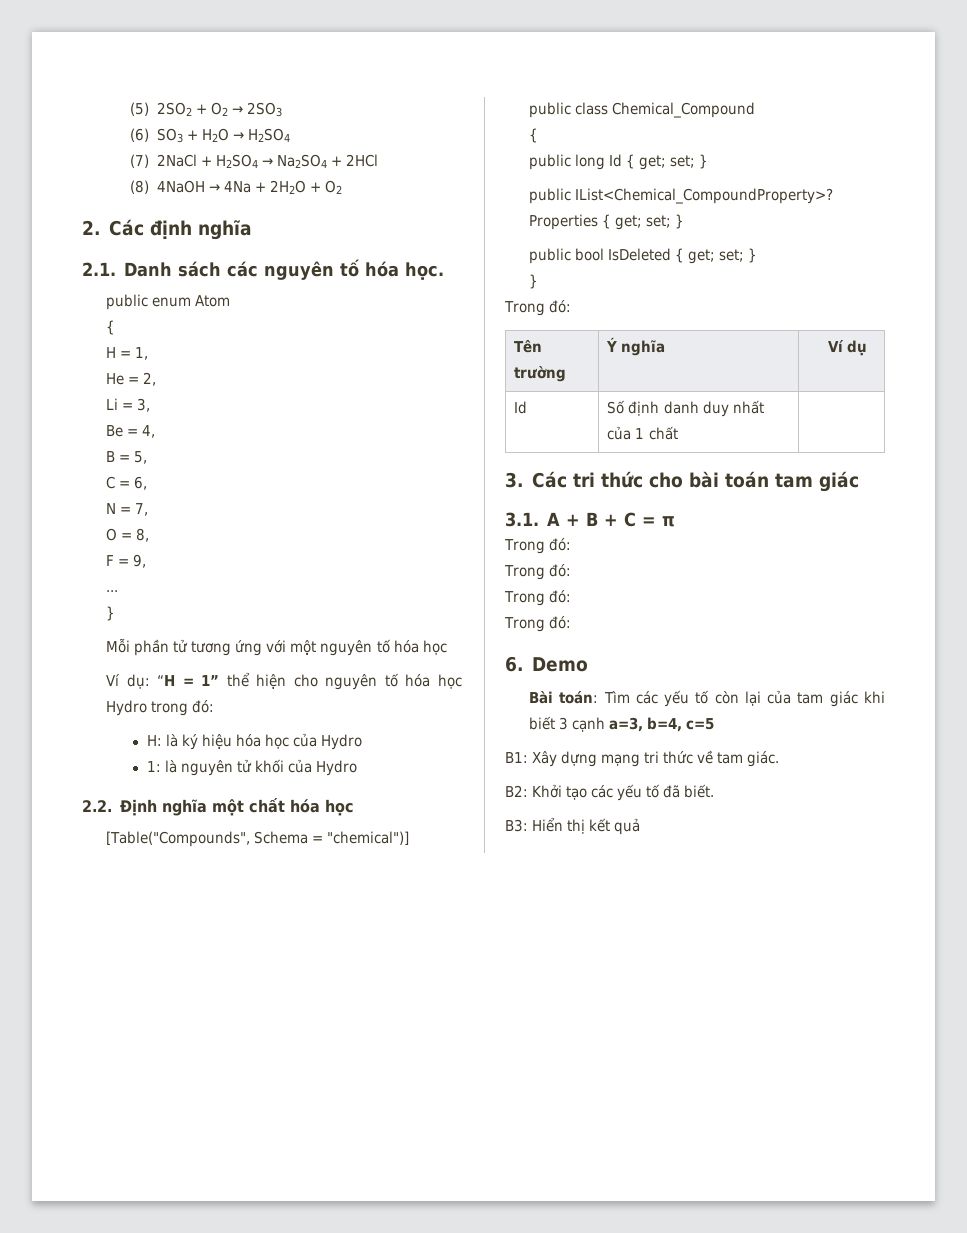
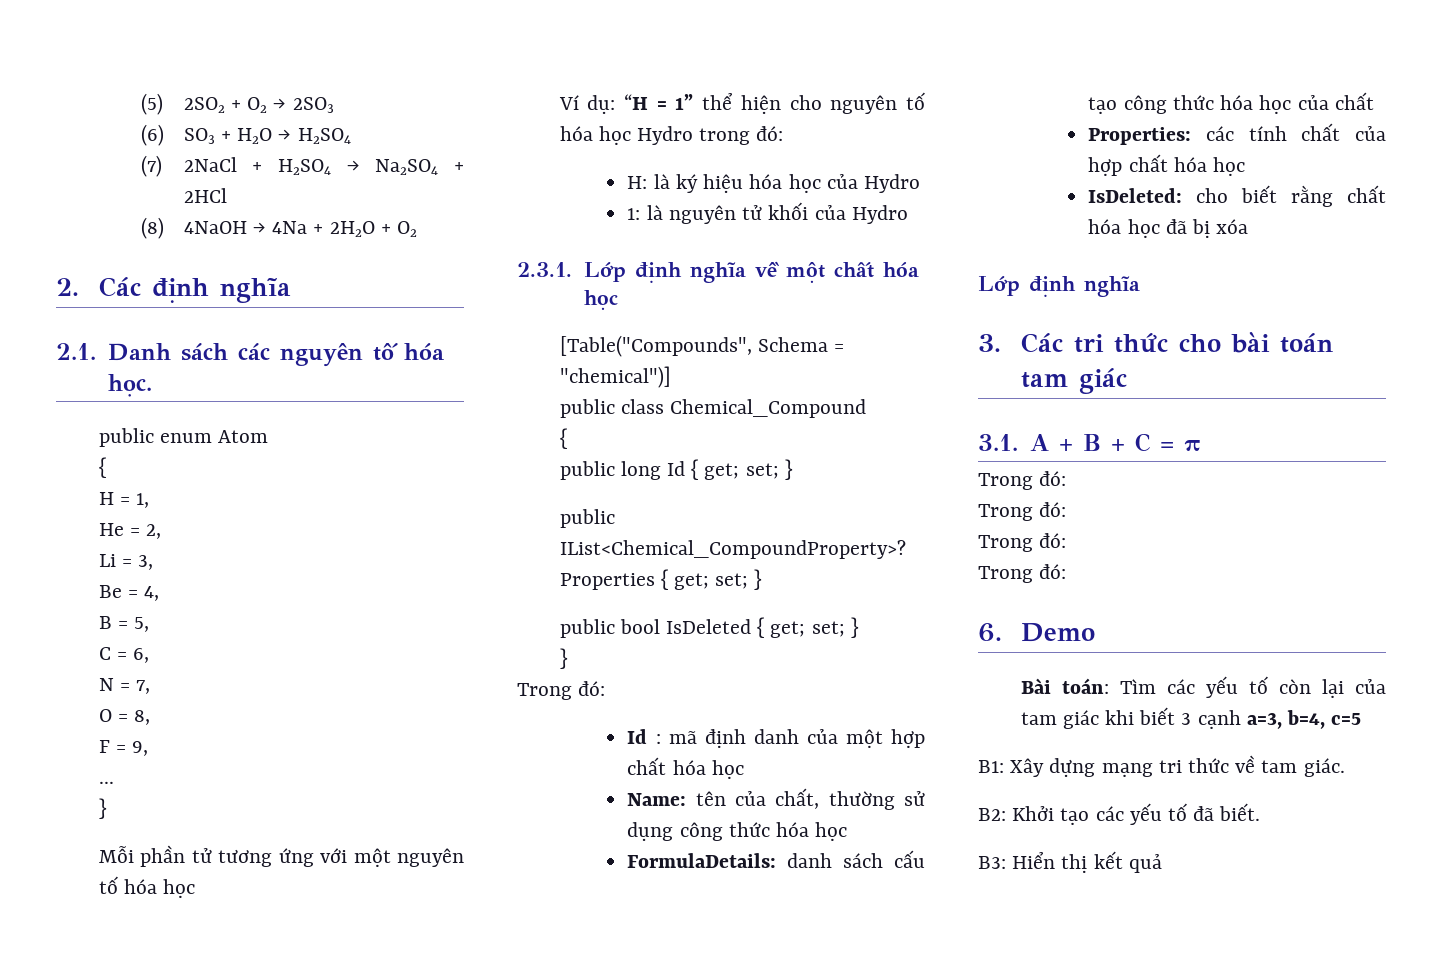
[82,799,207,816] 2.2. Định nghĩa -> [517,261,780,283] 2.3.1. Lớp định nghĩa về
[514,340,543,353] [514,366,567,382] [606,337,666,356] [827,340,867,356] [514,401,528,414] [607,400,764,417] [607,426,678,440] // Tên trường | Ý nghĩa | Ví dụ // Id | Số định danh duy nhất của 1 chất | -> [627,729,925,748] [627,757,744,779] [627,788,925,810] [627,822,848,841] [627,850,925,868] [1088,92,1374,114] [1088,123,1386,145] [1088,154,1246,176] [1088,185,1386,207] [1088,219,1249,238] [978,276,1140,297] // Id : mã định danh của một hợp chất hóa học // Name: tên của chất, thường sử dụng công thức hóa học // FormulaDetails: danh sách cấu tạo công thức hóa học của chất // Properties: các tính chất của hợp chất hóa học // IsDeleted: cho biết rằng chất hóa học đã bị xóa // Lớp định nghĩa

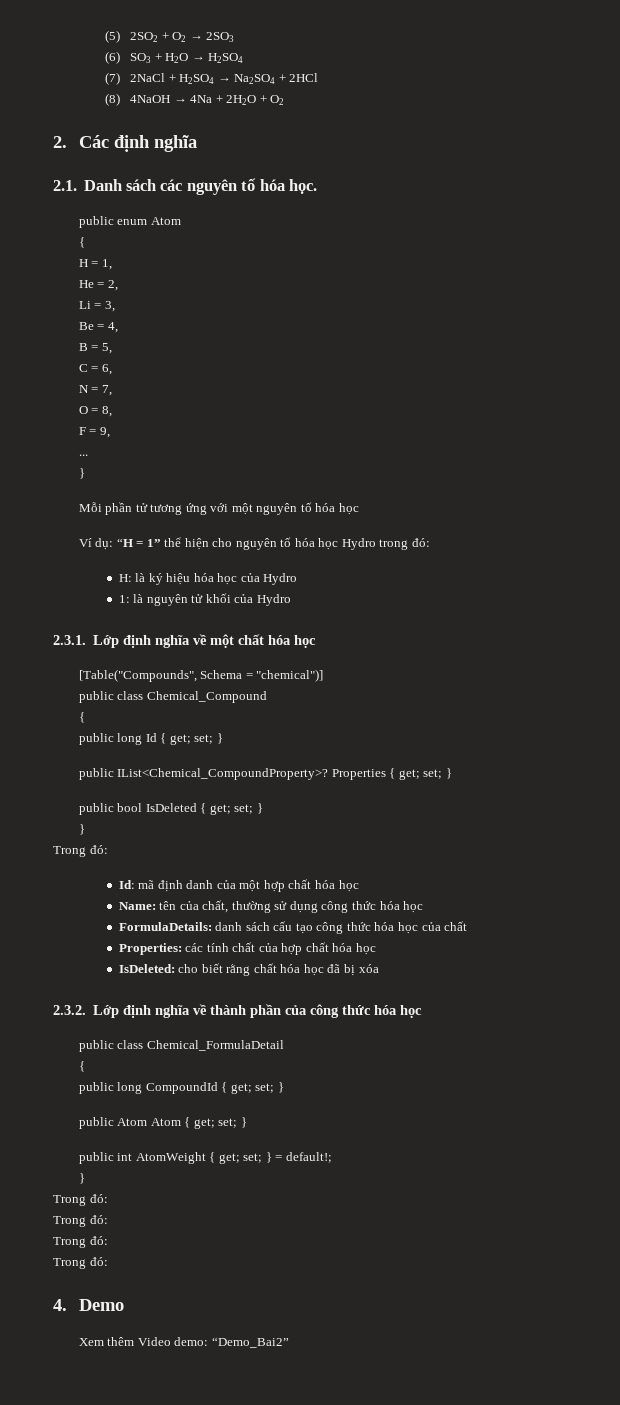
[627,729,661,744] Id : -> [118,880,135,889] Id:
[978,276,1140,297] [978,332,1333,353] [1020,368,1127,394] [978,433,1201,452] Lớp định nghĩa // 3. Các tri thức cho bài toán tam giác // 3.1. A + B + C = π -> [53,1004,422,1018] [78,1040,284,1052] [78,1061,85,1072] [78,1082,284,1094] [78,1117,247,1129] [78,1152,332,1164] [78,1173,85,1184] 2.3.2. Lớp định nghĩa về thành phần của công thức hóa học // public class Chemical_FormulaDetail // { // public long CompoundId { get; set; } // public Atom Atom { get; set; } // public int AtomWeight { get; set; } = default!; // }
[978,623,1002,642] 6. -> [53,1299,67,1311] 4.
[1020,676,1386,698] [1020,707,1362,729] [978,755,1345,777] [978,803,1261,825] [978,851,1162,873] Bài toán: Tìm các yếu tố còn lại của tam giác khi biết 3 cạnh a=3, b=4, c=5 // B1: Xây dựng mạng tri thức về tam giác. // B2: Khởi tạo các yếu tố đã biết. // B3: Hiển thị kết quả -> [78,1337,289,1348] Xem thêm Video demo: “Demo_Bai2”

